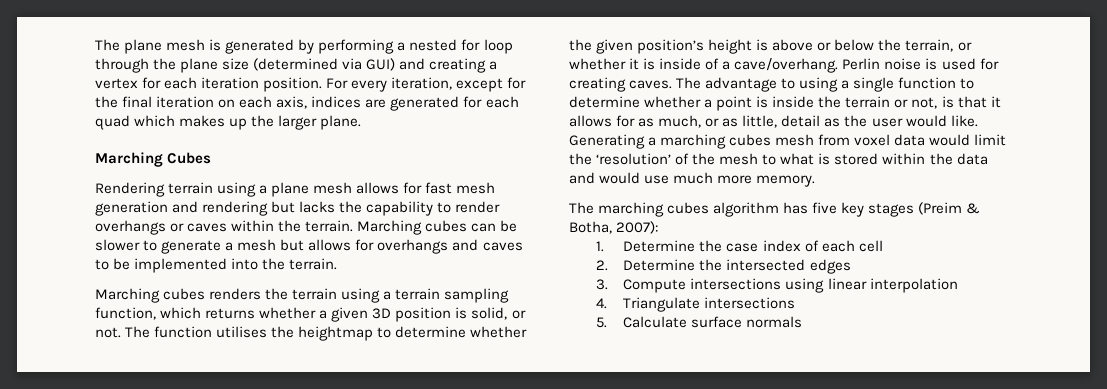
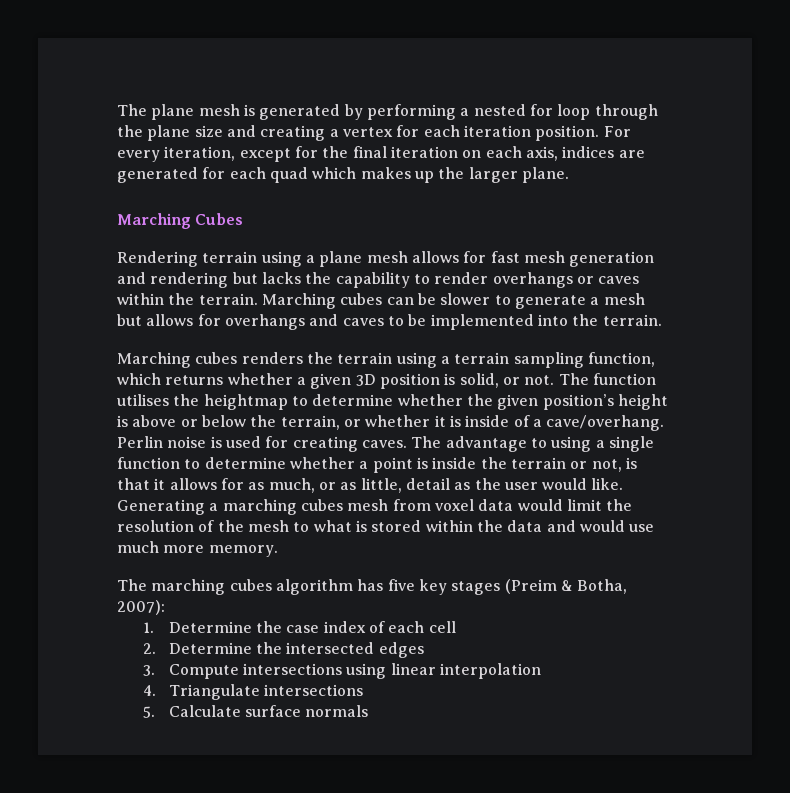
[253,58,396,71] (determined via GUI) -> (223, 131) none
[596,153,672,165] ‘resolution’ -> [117,520,194,532] resolution

